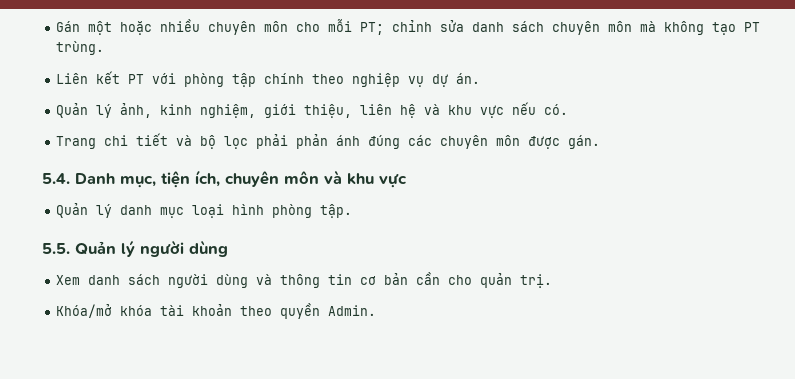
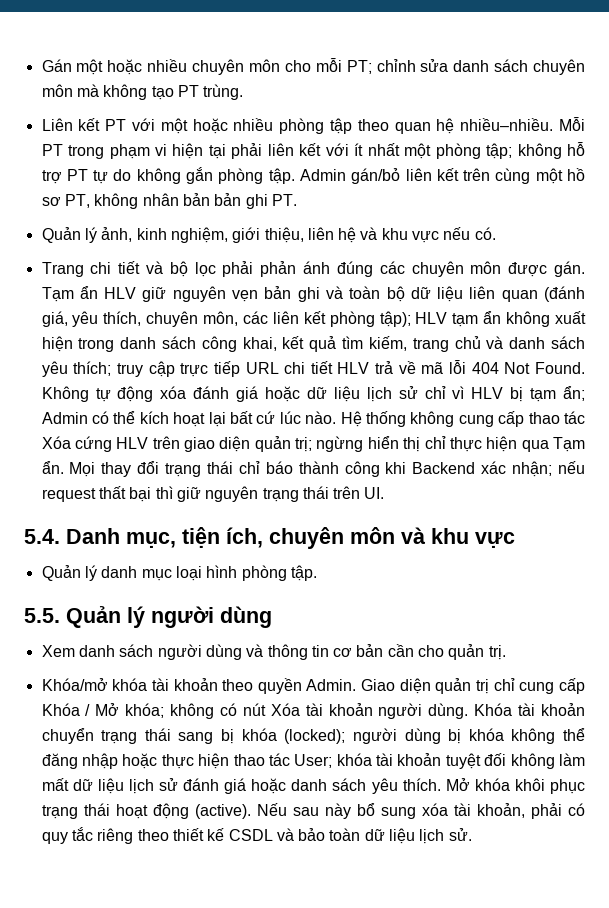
[184,73,481,87] phòng tập chính theo nghiệp vụ dự án. -> [160,117,585,134] [41,142,585,159] [41,167,585,184] [41,193,297,209] một hoặc nhiều phòng tập theo quan hệ nhiều–nhiều. Mỗi PT trong phạm vi hiện tại phải liên kết với ít nhất một phòng tập; không hỗ trợ PT tự do không gắn phòng tập. Admin gán/bỏ liên kết trên cùng một hồ sơ PT, không nhân bản bản ghi PT.
(601, 142) none -> [41,286,586,302] [41,311,587,327] [41,336,585,352] [41,360,585,377] [41,386,585,402] [41,411,585,427] [41,436,586,452] [41,461,585,477] [41,486,385,502] Tạm ẩn HLV giữ nguyên vẹn bản ghi và toàn bộ dữ liệu liên quan (đánh giá, yêu thích, chuyên môn, các liên kết phòng tập); HLV tạm ẩn không xuất hiện trong danh sách công khai, kết quả tìm kiếm, trang chủ và danh sách yêu thích; truy cập trực tiếp URL chi tiết HLV trả về mã lỗi 404 Not Found. Không tự động xóa đánh giá hoặc dữ liệu lịch sử chỉ vì HLV bị tạm ẩn; Admin có thể kích hoạt lại bất cứ lúc nào. Hệ thống không cung cấp thao tác Xóa cứng HLV trên giao diện quản trị; ngừng hiển thị chỉ thực hiện qua Tạm ẩn. Mọi thay đổi trạng thái chỉ báo thành công khi Backend xác nhận; nếu request thất bại thì giữ nguyên trạng thái trên UI.
(377, 310) none -> [361,678,585,694] [41,703,585,719] [41,728,586,744] [41,753,585,769] [41,778,586,794] [41,803,585,819] [41,827,472,844] Giao diện quản trị chỉ cung cấp Khóa / Mở khóa; không có nút Xóa tài khoản người dùng. Khóa tài khoản chuyển trạng thái sang bị khóa (locked); người dùng bị khóa không thể đăng nhập hoặc thực hiện thao tác User; khóa tài khoản tuyệt đối không làm mất dữ liệu lịch sử đánh giá hoặc danh sách yêu thích. Mở khóa khôi phục trạng thái hoạt động (active). Nếu sau này bổ sung xóa tài khoản, phải có quy tắc riêng theo thiết kế CSDL và bảo toàn dữ liệu lịch sử.

